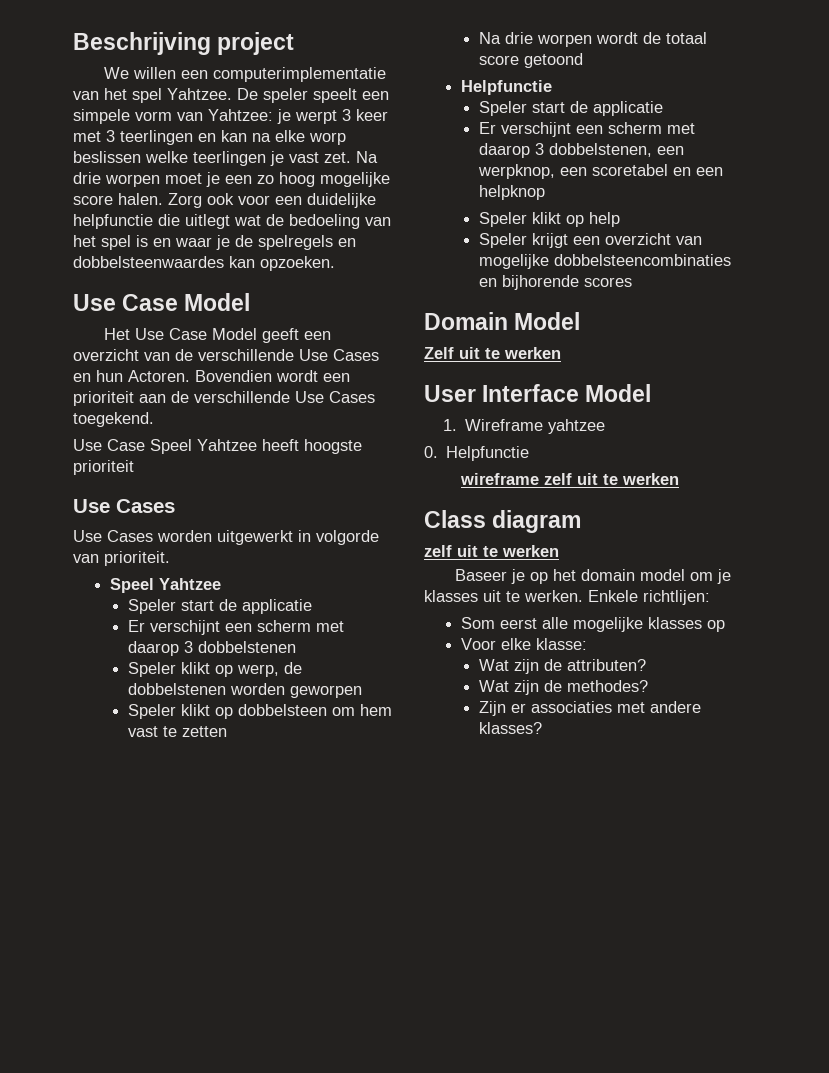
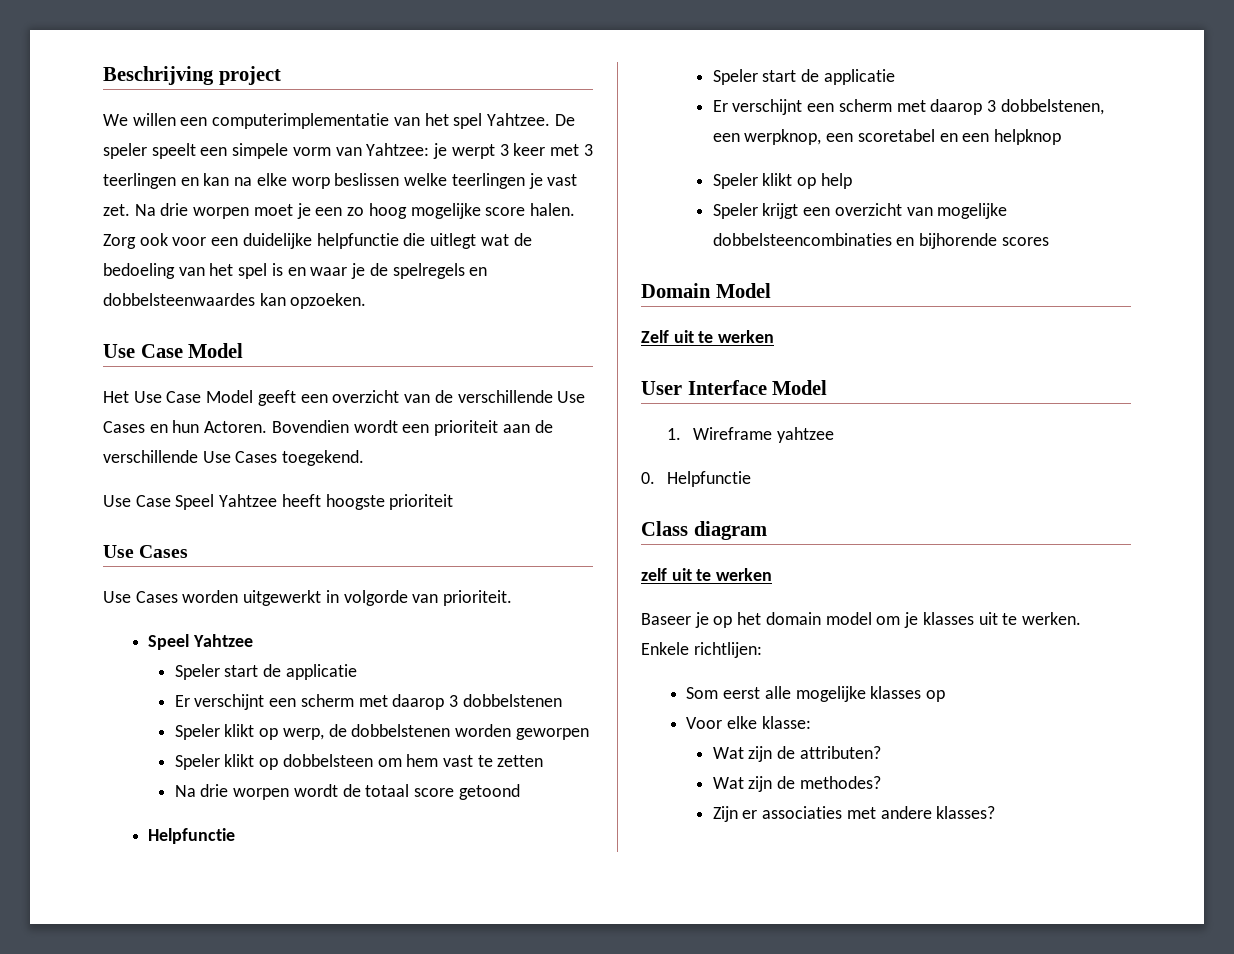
[460,473,680,485] // wireframe zelf uit te werken -> (752, 479) none

